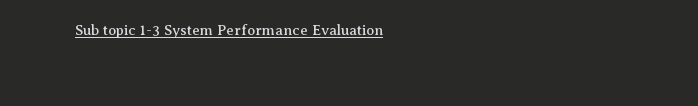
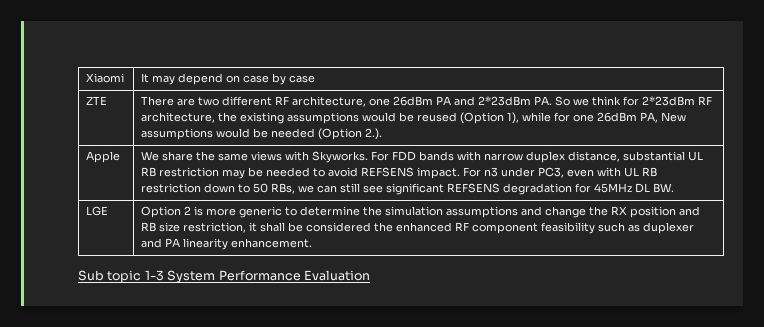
(75, 29) none -> [86,73,125,83] [141,73,316,85] [86,96,108,105] [141,96,713,107] [141,112,687,124] [141,128,383,140] [86,151,121,163] [141,151,704,163] [141,167,658,179] [141,183,675,195] [86,206,109,216] [141,206,701,218] [141,222,695,234] [141,238,313,250] Xiaomi | It may depend on case by case // ZTE | There are two different RF architecture, one 26dBm PA and 2*23dBm PA. So we think for 2*23dBm RF architecture, the existing assumptions would be reused (Option 1), while for one 26dBm PA, New assumptions would be needed (Option 2.). // Apple | We share the same views with Skyworks. For FDD bands with narrow duplex distance, substantial UL RB restriction may be needed to avoid REFSENS impact. For n3 under PC3, even with UL RB restriction down to 50 RBs, we can still see significant REFSENS degradation for 45MHz DL BW. // LGE | Option 2 is more generic to determine the simulation assumptions and change the RX position and RB size restriction, it shall be considered the enhanced RF component feasibility such as duplexer and PA linearity enhancement. //

